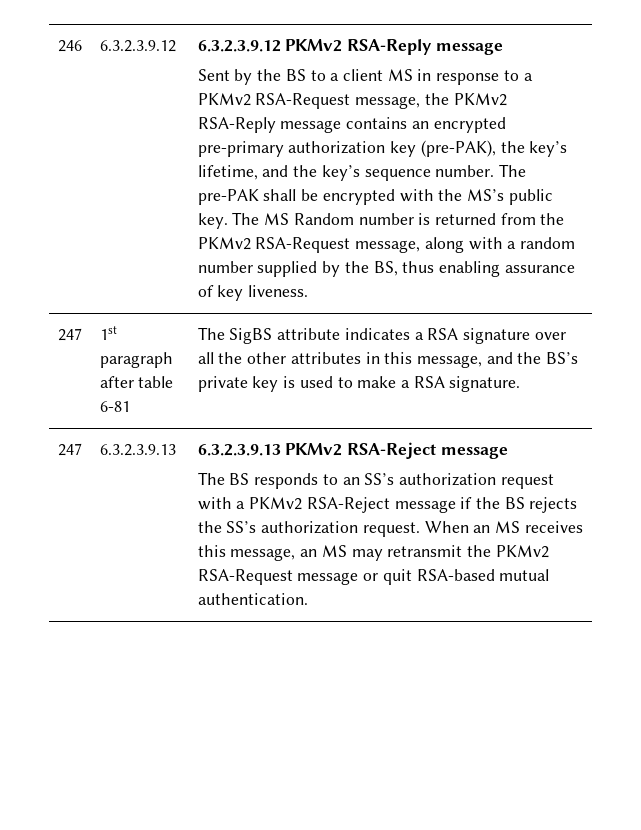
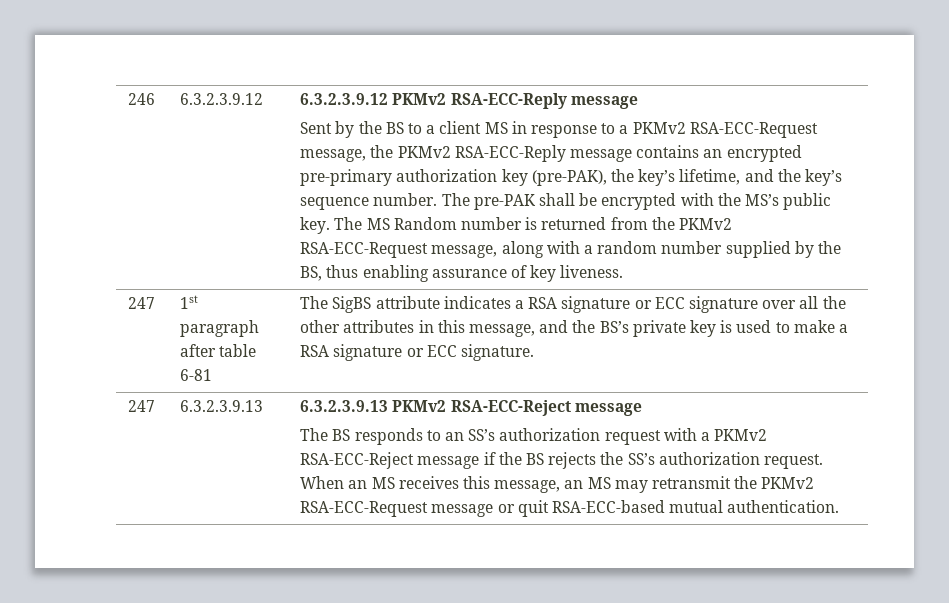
[347,39,433,55] RSA-Reply -> [450,93,567,109] RSA-ECC-Reply
[255,93,351,109] RSA-Request -> [689,122,818,138] RSA-ECC-Request
[197,117,276,133] RSA-Reply -> [454,145,566,162] RSA-ECC-Reply
[255,237,351,253] RSA-Request -> [300,242,429,258] RSA-ECC-Request
(530, 336) none -> [634,296,758,313] or ECC signature
(445, 382) none -> [333,344,457,361] signature or ECC
[347,442,437,459] RSA-Reject -> [450,400,571,416] RSA-ECC-Reject
[306,497,390,513] RSA-Reject -> [300,452,415,469] RSA-ECC-Reject
[197,569,293,585] RSA-Request -> [300,501,429,517] RSA-ECC-Request
[416,569,495,581] RSA-based -> [552,500,666,513] RSA-ECC-based

